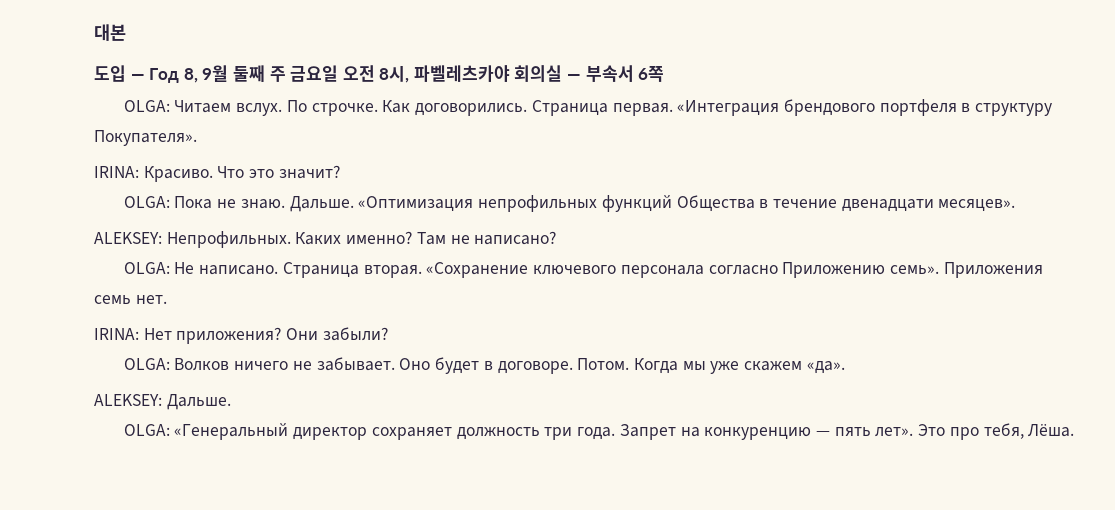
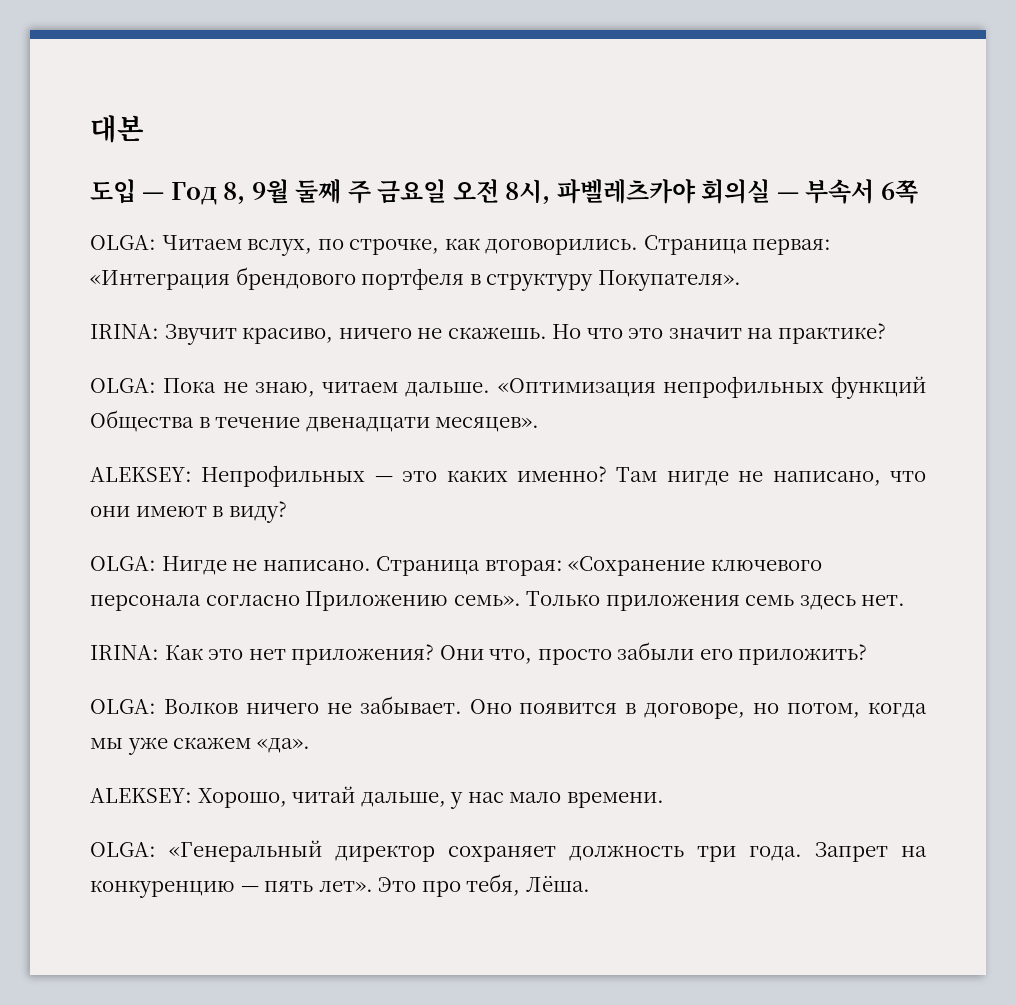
[236,100,411,116] вслух. По строчке. Как -> [247,238,480,256] вслух, по строчке, как
[612,103,673,116] первая. -> [752,239,832,255] первая:
[143,165,340,182] Красиво. Что это значит? -> [164,323,886,345] Звучит красиво, ничего не скажешь. Но что это значит на практике?
[240,196,354,212] знаю. Дальше. -> [254,382,491,397] знаю, читаем дальше.
[166,231,557,248] [123,262,195,274] Непрофильных. Каких именно? Там не написано? // OLGA: Не -> [201,465,926,487] [90,501,287,523] [90,556,258,575] Непрофильных — это каких именно? Там нигде не написано, что они имеют в виду? // OLGA: Нигде не
[363,265,422,278] вторая. -> [484,560,563,576] вторая:
[943,262,1043,278] [94,295,167,304] [94,327,388,344] Приложения семь нет. // IRINA: Нет приложения? Они забыли? -> [526,591,906,611] [90,642,868,665] Только приложения семь здесь нет. // IRINA: Как это нет приложения? Они что, просто забыли его приложить?
[435,357,679,374] будет в договоре. Потом. Когда -> [519,702,927,719] появится в договоре, но потом, когда
[166,394,231,410] Дальше. -> [197,786,664,809] Хорошо, читай дальше, у нас мало времени.

